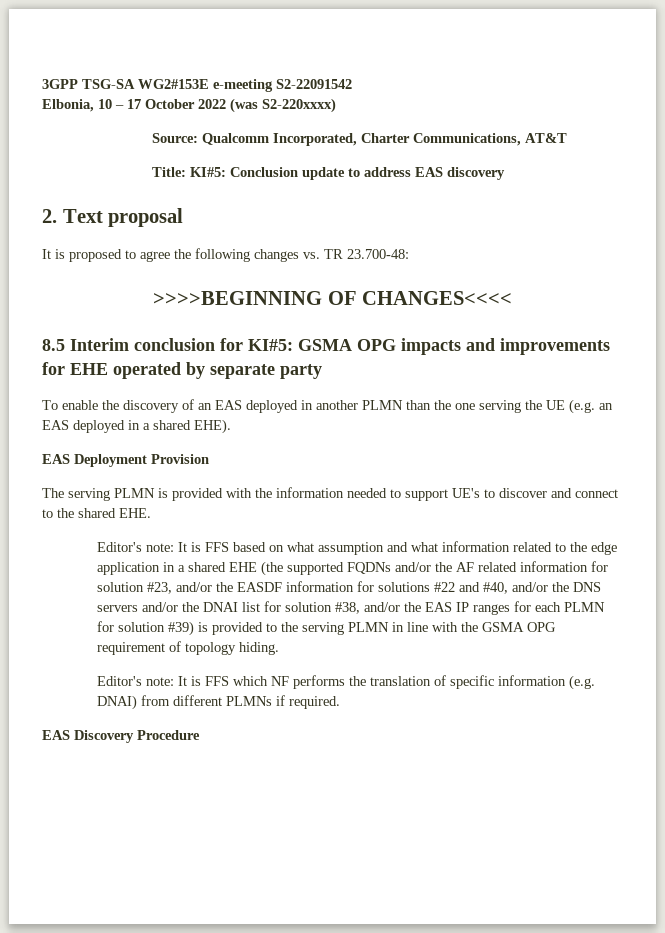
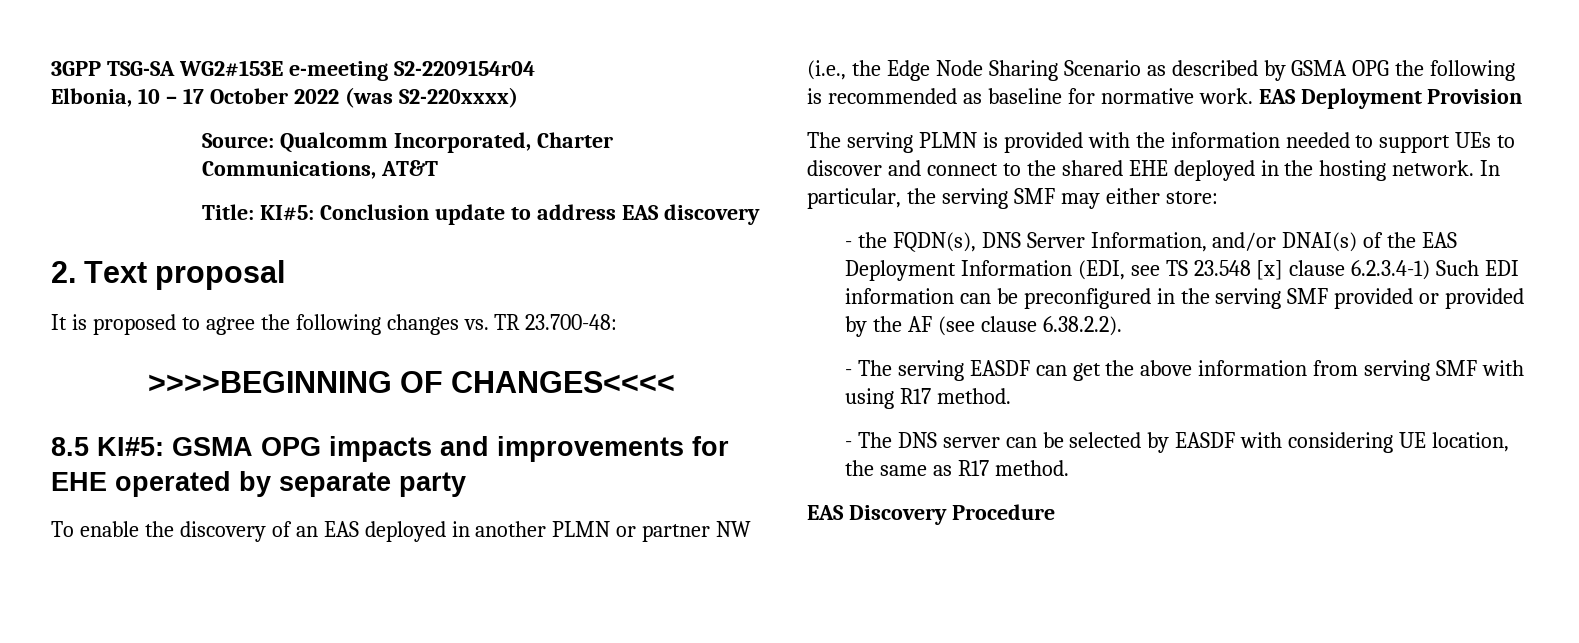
[276,79,352,89] S2-22091542 -> [393,60,535,76] S2-2209154r04
[70,338,243,351] Interim conclusion for -> (89, 446) none
[406,399,613,414] [42,419,231,434] than the one serving the UE (e.g. an EAS deployed in a shared EHE). // -> [616,521,752,542] [807,60,1516,81] [807,88,1253,104] or partner NW (i.e., the Edge Node Sharing Scenario as described by GSMA OPG the following is recommended as baseline for normative work.
[452,488,480,498] UE's -> [1455,132,1492,148] UEs
[119,508,151,518] [96,541,617,555] [96,561,608,576] [96,581,601,594] [96,601,605,615] [96,621,556,636] [96,641,279,655] [96,675,595,690] [96,695,340,710] EHE. // Editor's note: It is FFS based on what assumption and what information related to the edge application in a shared EHE (the supported FQDNs and/or the AF related information for solution #23, and/or the EASDF information for solutions #22 and #40, and/or the DNS servers and/or the DNAI list for solution #38, and/or the EAS IP ranges for each PLMN for solution #39) is provided to the serving PLMN in line with the GSMA OPG requirement of topology hiding. // Editor's note: It is FFS which NF performs the translation of specific information (e.g. DNAI) from different PLMNs if required. -> [1128,160,1501,181] [807,188,1218,209] [844,232,1458,252] [844,260,1520,281] [844,288,1525,309] [844,316,1122,337] [844,360,1525,381] [844,388,1011,409] [844,432,1510,453] [844,460,1069,476] EHE deployed in the hosting network. In particular, the serving SMF may either store: // - the FQDN(s), DNS Server Information, and/or DNAI(s) of the EAS Deployment Information (EDI, see TS 23.548 [x] clause 6.2.3.4-1) Such EDI information can be preconfigured in the serving SMF provided or provided by the AF (see clause 6.38.2.2). // - The serving EASDF can get the above information from serving SMF with using R17 method. // - The DNS server can be selected by EASDF with considering UE location, the same as R17 method.

